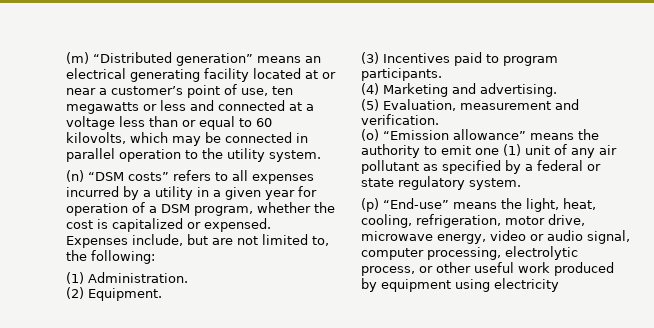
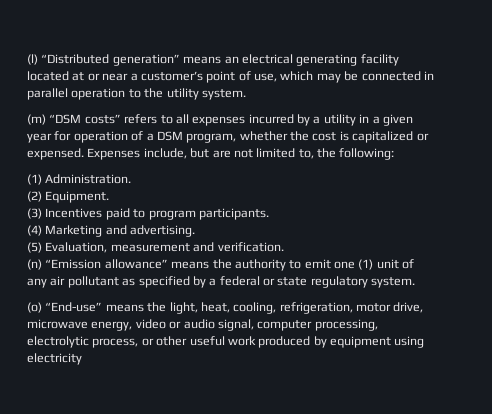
[66,52,89,64] (m) -> [27,54,38,65] (l)
[272,86,293,95] [66,100,314,114] [66,116,272,130] [66,132,126,144] ten megawatts or less and connected at a voltage less than or equal to 60 kilovolts, -> (277, 77) none
[66,170,84,182] (n) -> [27,114,46,125] (m)
[361,129,379,141] (o) -> [27,259,42,270] (n)
[361,198,379,212] (p) -> [27,302,42,313] (o)

